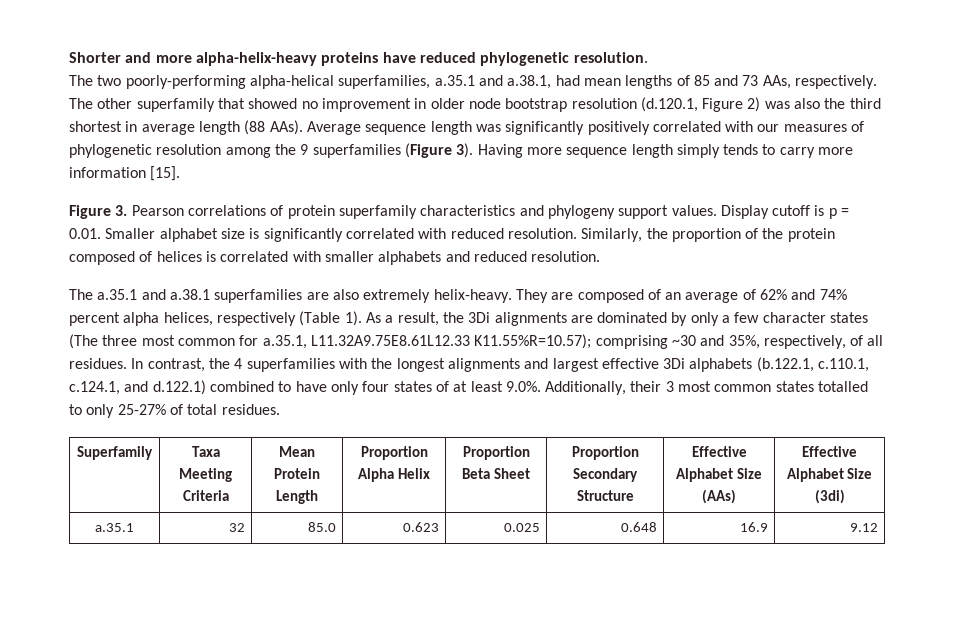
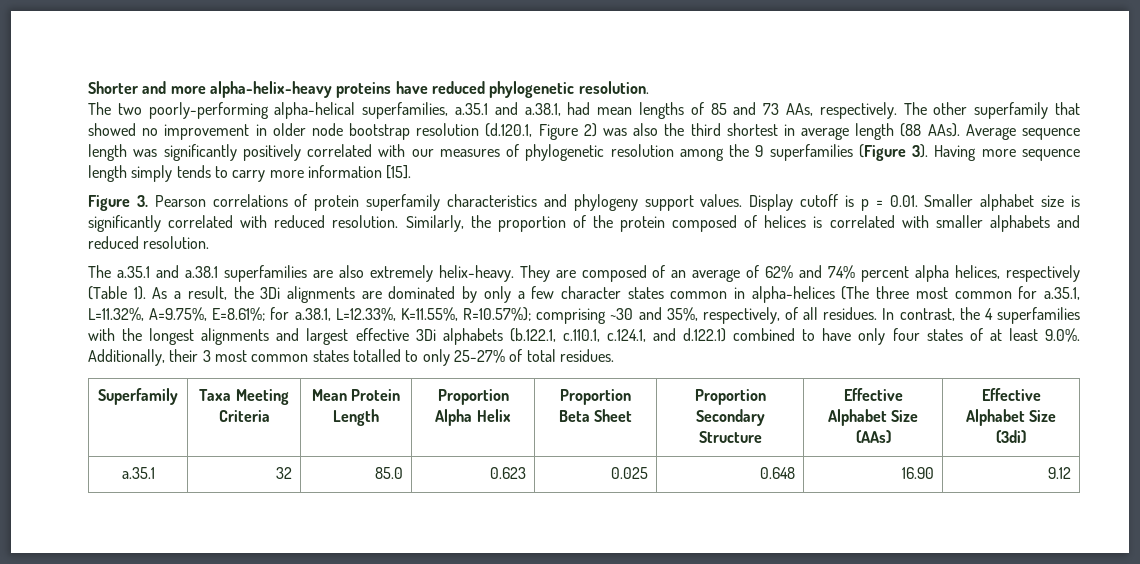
(869, 317) none -> [670,286,835,303] common in alpha-helices
[310,334,592,349] L11.32A9.75E8.61L12.33 K11.55%R=10.57); -> [88,307,532,321] L=11.32%, A=9.75%, E=8.61%; for a.38.1, L=12.33%, K=11.55%, R=10.57%);
[739,522,768,532] 16.9 -> [901,467,934,479] 16.90

